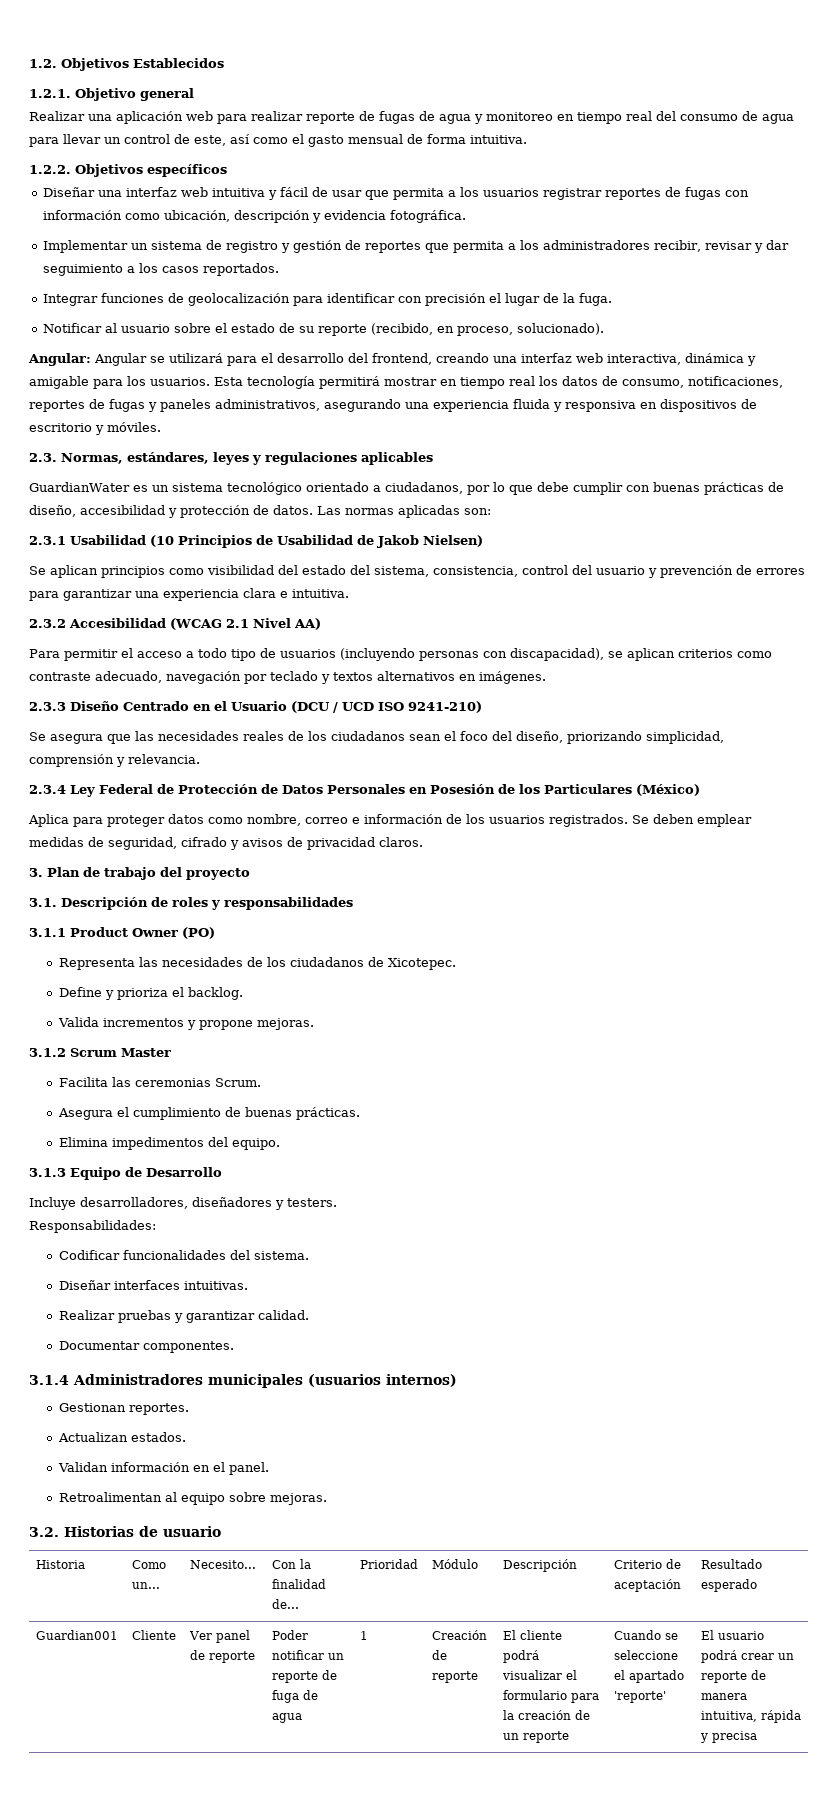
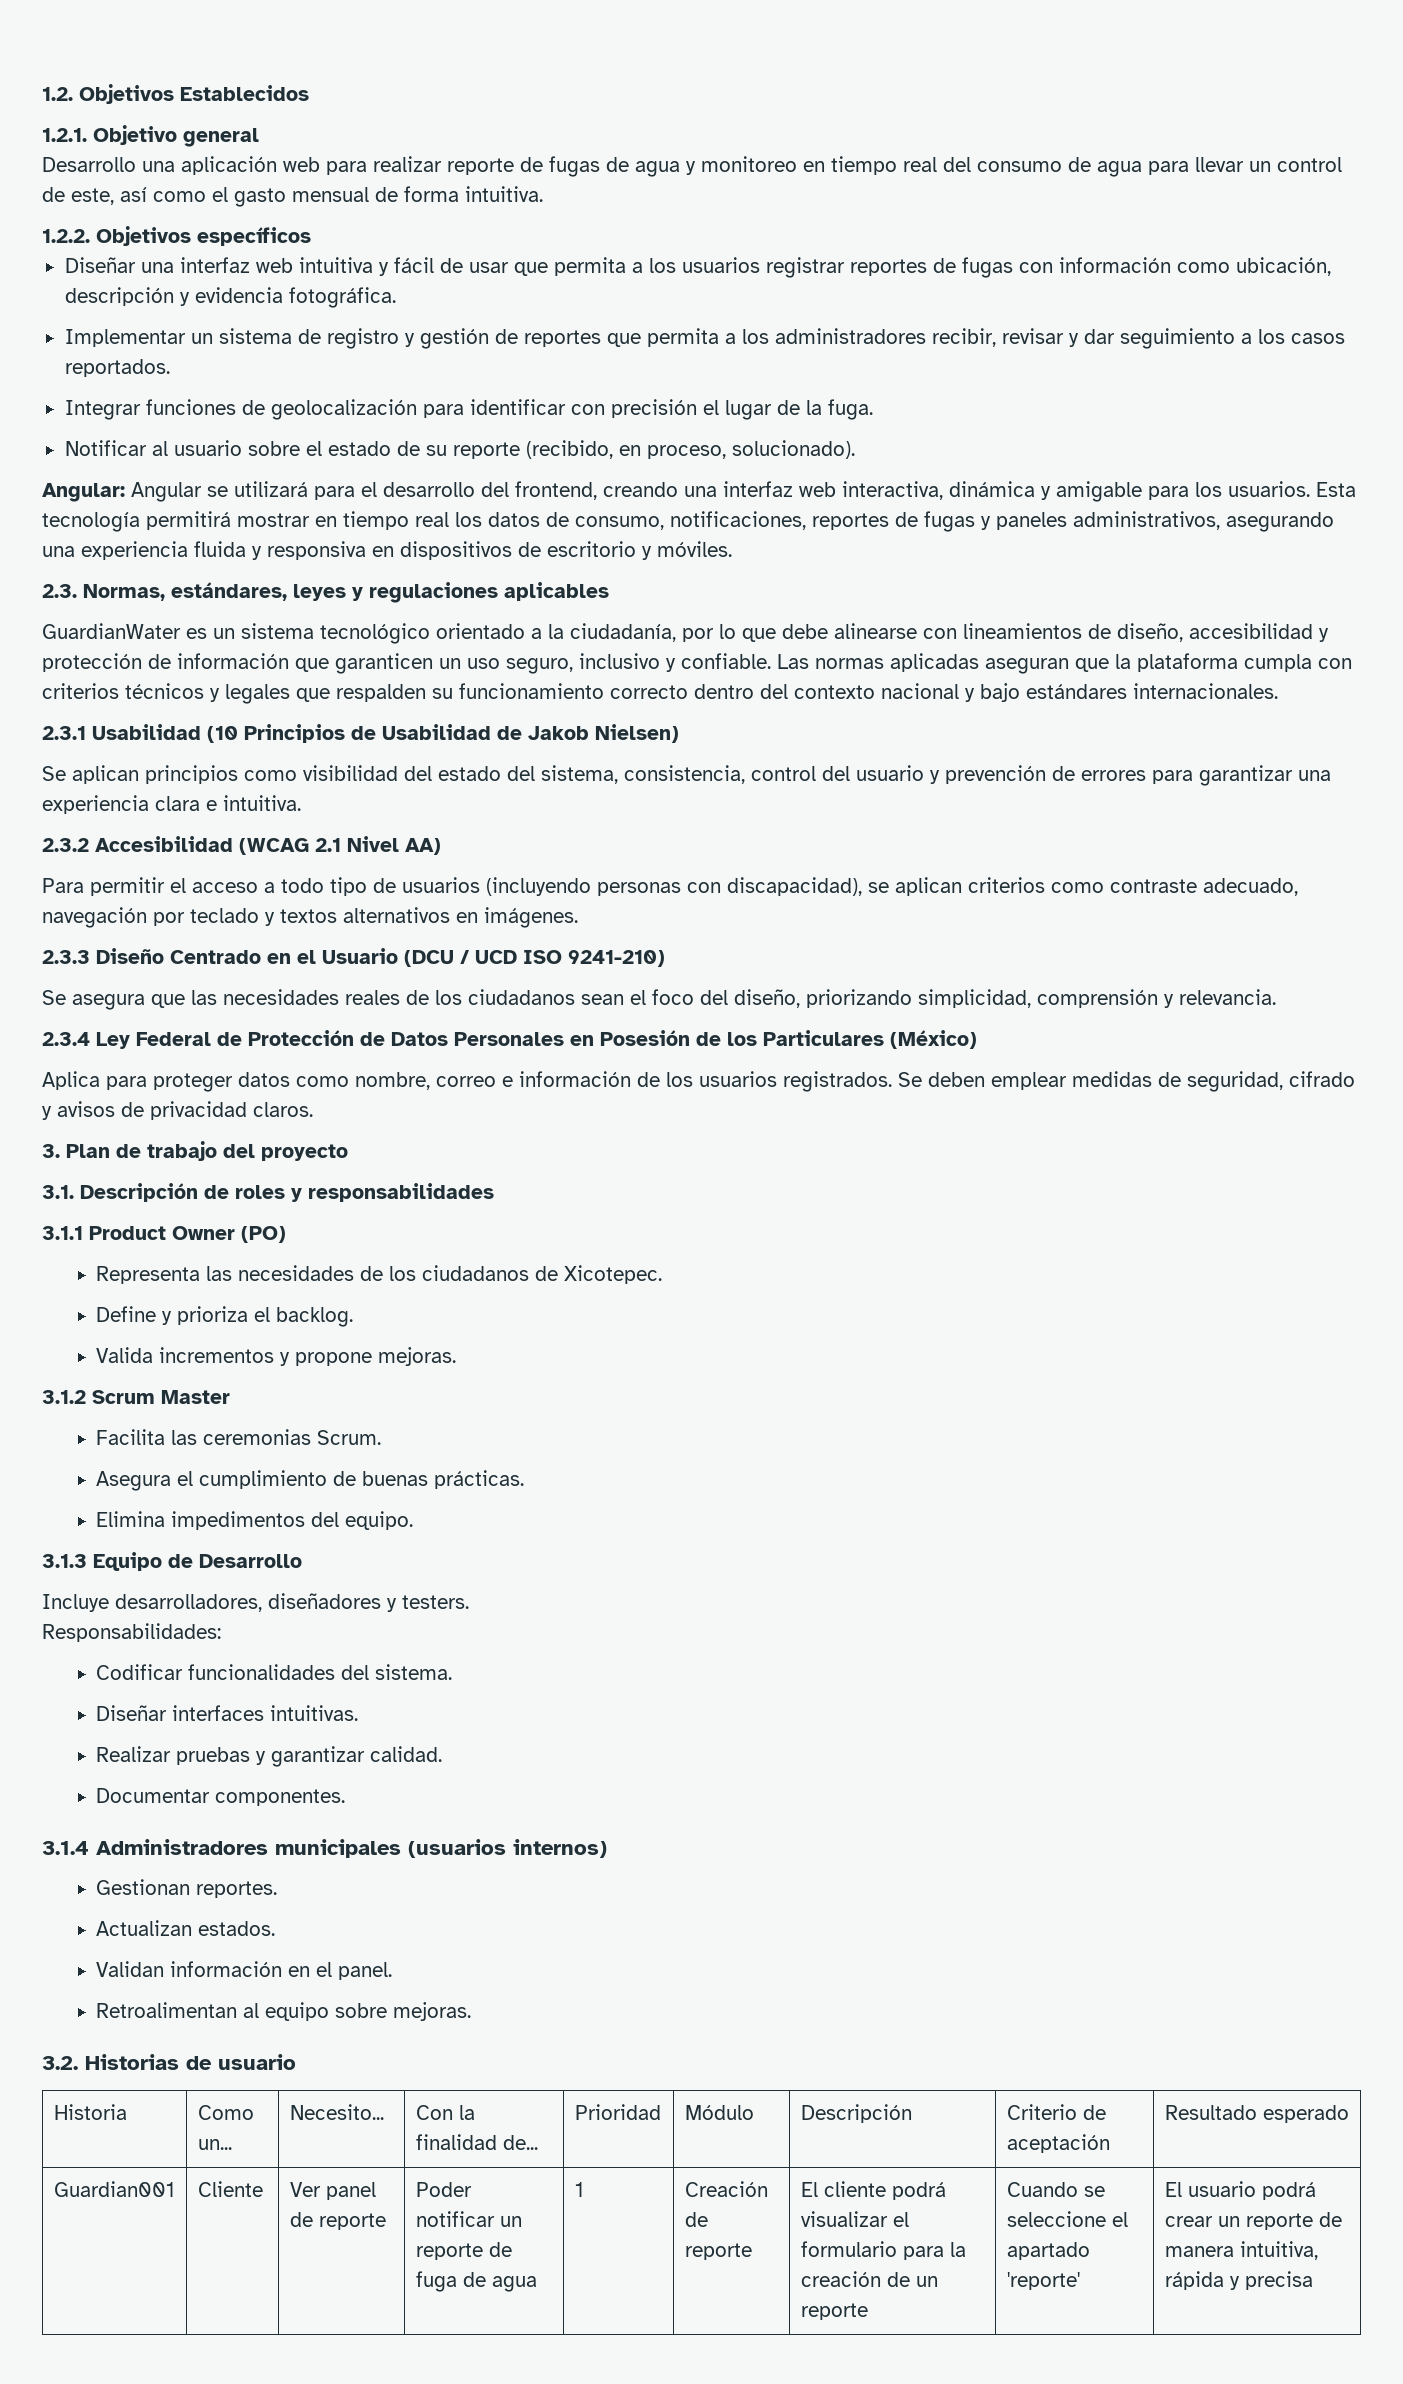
[29,111,85,121] Realizar -> [42,157,136,172] Desarrollo
[384,482,463,494] ciudadanos, -> [548,623,676,642] la ciudadanía,
[572,482,764,495] cumplir con buenas prácticas -> [834,623,1082,639] alinearse con lineamientos
[273,505,491,518] datos. Las normas aplicadas son: -> [177,653,1352,674] [42,683,1278,704] información que garanticen un uso seguro, inclusivo y confiable. Las normas aplicadas aseguran que la plataforma cumpla con criterios técnicos y legales que respalden su funcionamiento correcto dentro del contexto nacional y bajo estándares internacionales.

